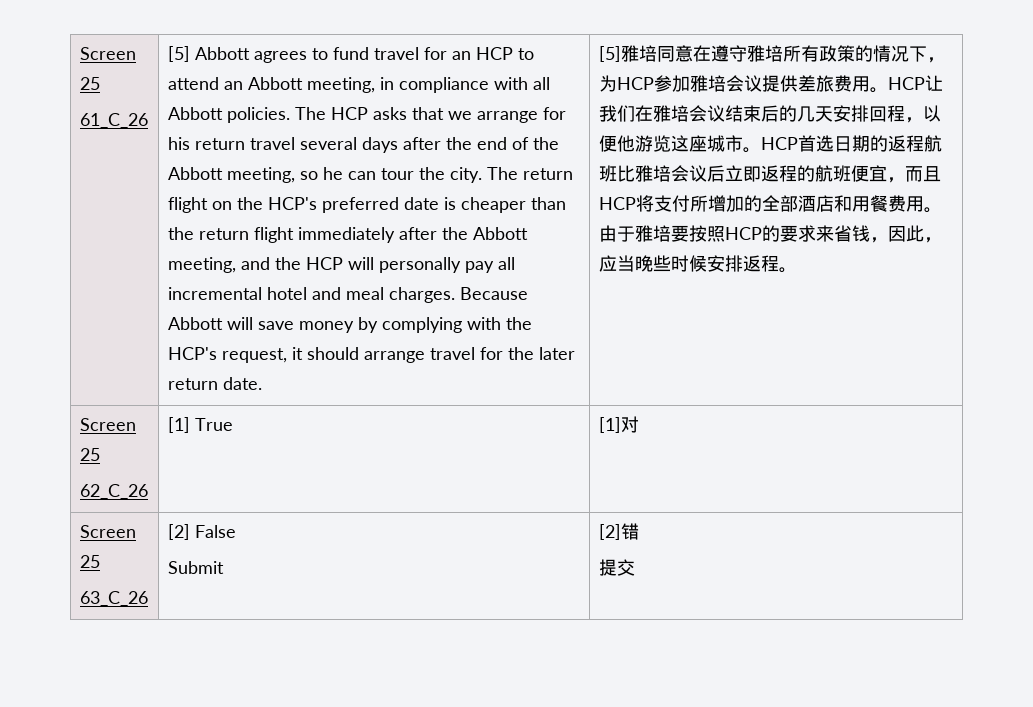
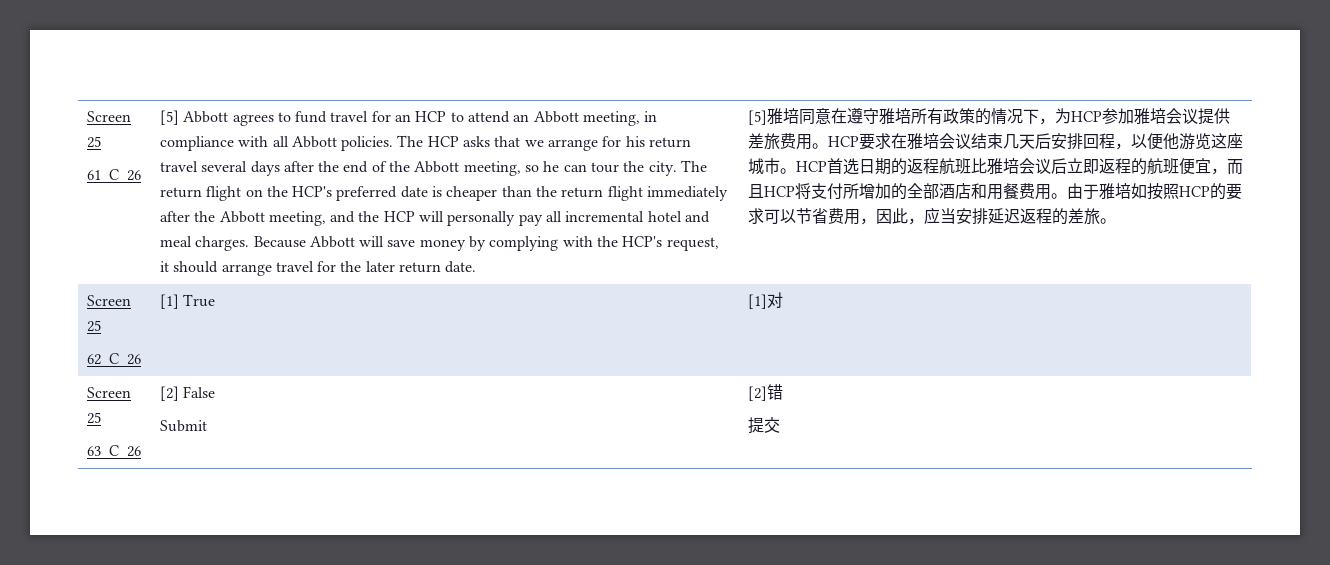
[924,75,943,91] [598,105,635,122] 让我们 -> [858,133,891,150] 要求
[760,105,833,122] 后的几天 -> [1002,133,1051,149] 几天后
[670,225,689,242] 要 -> [1130,183,1147,199] 如
[815,225,942,243] [598,255,779,272] 来省钱，因此，应当晚些时候安排返程 -> [763,207,1100,225] 可以节省费用，因此，应当安排延迟返程的差旅

